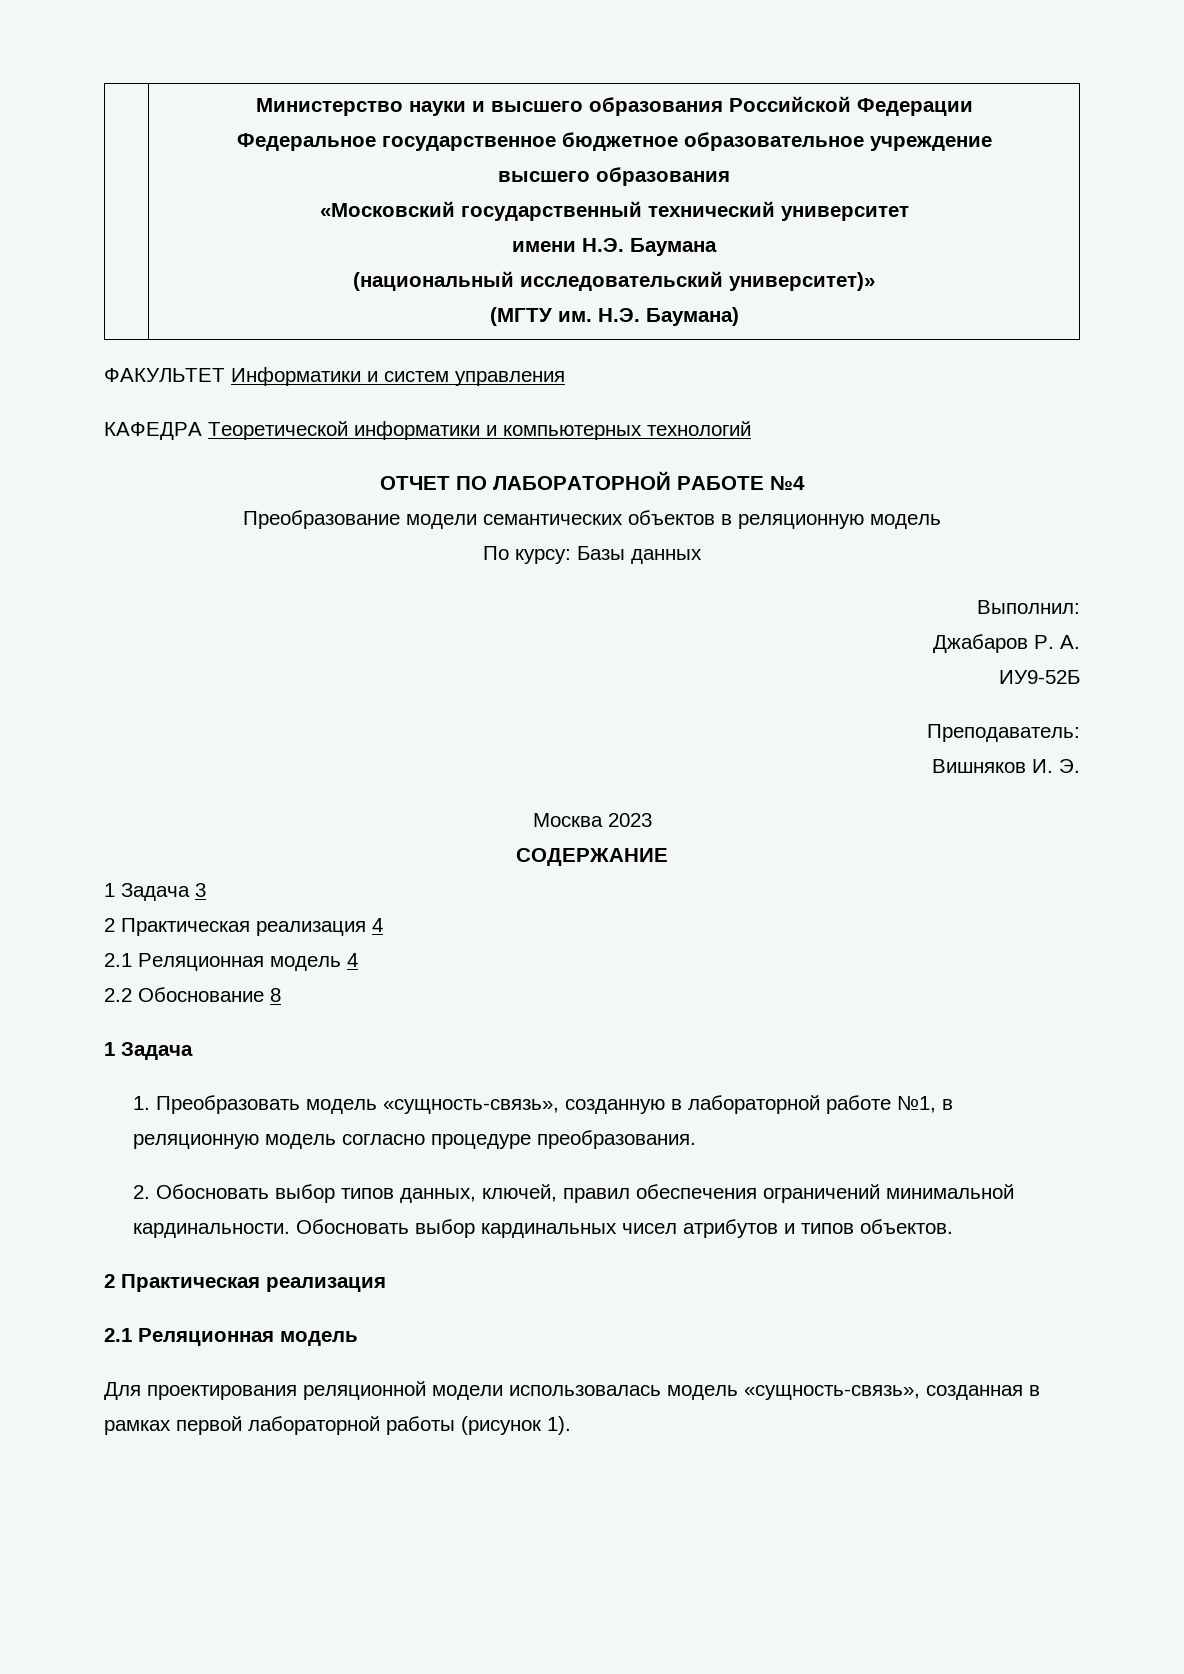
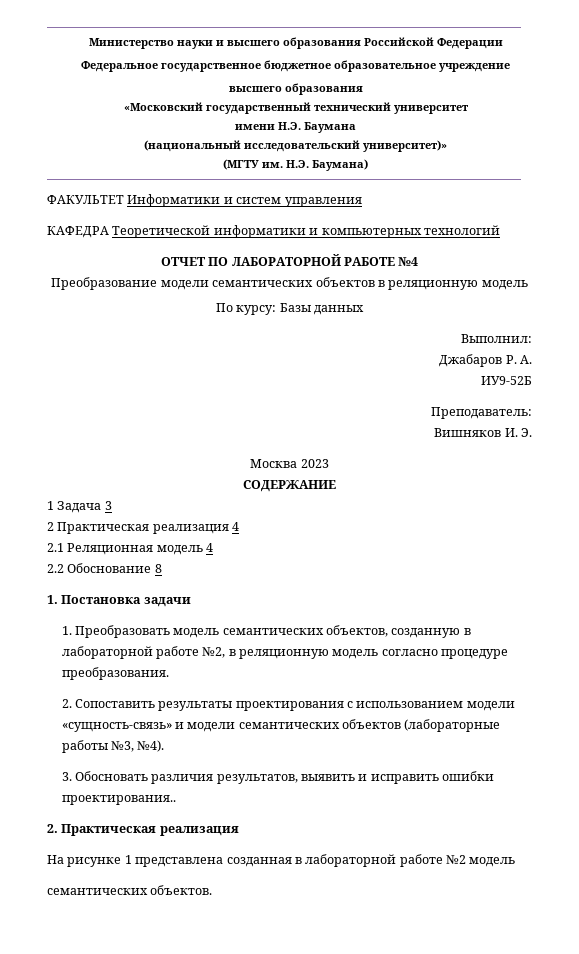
[104,1042,193,1060] 1 Задача -> [47,595,191,607] 1. Постановка задачи
[382,1099,559,1114] «сущность-связь», -> [222,625,389,637] семантических объектов,
[896,1096,936,1113] №1, -> [202,647,226,658] №2,
[155,1184,1014,1203] [132,1219,953,1238] [104,1274,386,1292] [104,1328,358,1346] [104,1381,1040,1400] [104,1416,571,1435] Обосновать выбор типов данных, ключей, правил обеспечения ограничений минимальной кардинальности. Обосновать выбор кардинальных чисел атрибутов и типов объектов. // 2 Практическая реализация // 2.1 Реляционная модель // Для проектирования реляционной модели использовалась модель «сущность-связь», созданная в рамках первой лабораторной работы (рисунок 1). -> [74,699,515,711] [61,719,501,732] [61,740,165,753] [61,771,495,784] [61,795,176,805] [47,824,239,836] [47,854,516,867] [47,885,213,895] Сопоставить результаты проектирования с использованием модели «сущность-связь» и модели семантических объектов (лабораторные работы №3, №4). // 3. Обосновать различия результатов, выявить и исправить ошибки проектирования.. // 2. Практическая реализация // На рисунке 1 представлена созданная в лабораторной работе №2 модель // семантических объектов.

